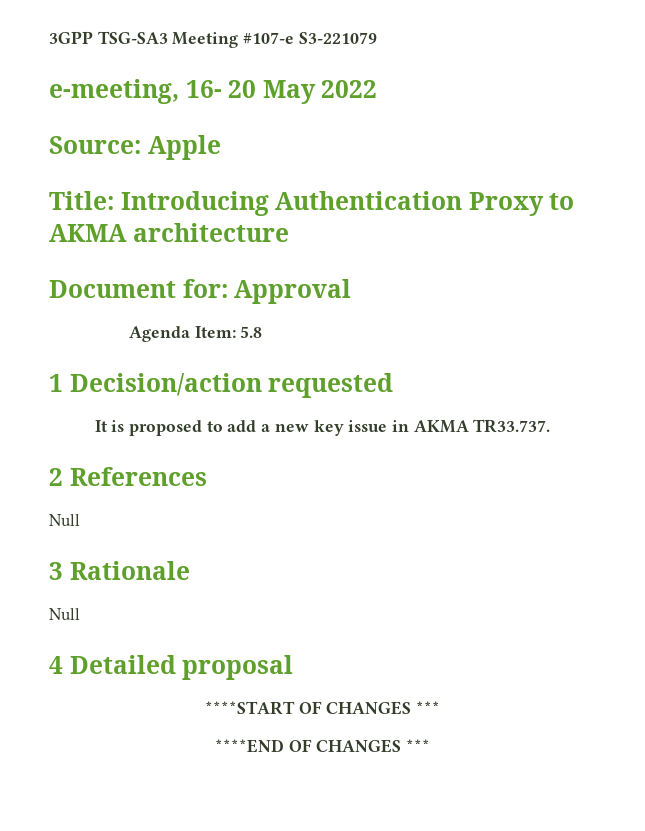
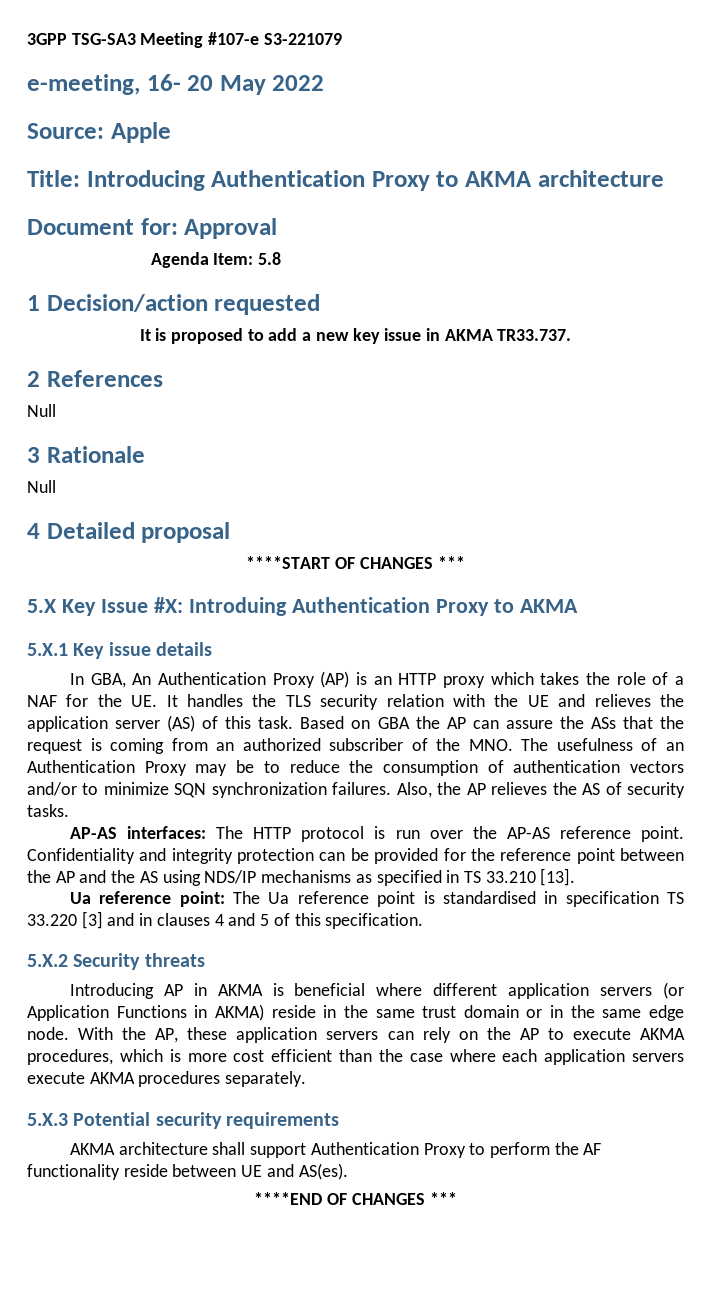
(441, 707) none -> [27,597,578,616] [27,642,212,659] [69,671,684,688] [27,694,684,710] [27,715,684,732] [27,738,685,754] [27,760,684,776] [27,782,685,798] [27,804,69,817] [69,826,684,842] [27,848,685,864] [27,868,576,886] [69,891,684,907] [27,911,424,929] [27,953,205,970] [69,982,685,999] [27,1004,684,1021] [27,1027,685,1043] [27,1049,684,1065] [27,1071,307,1087] [27,1112,339,1129] [69,1142,602,1158] [27,1163,348,1180] // 5.X Key Issue #X: Introduing Authentication Proxy to AKMA // 5.X.1 Key issue details // In GBA, An Authentication Proxy (AP) is an HTTP proxy which takes the role of a NAF for the UE. It handles the TLS security relation with the UE and relieves the application server (AS) of this task. Based on GBA the AP can assure the ASs that the request is coming from an authorized subscriber of the MNO. The usefulness of an Authentication Proxy may be to reduce the consumption of authentication vectors and/or to minimize SQN synchronization failures. Also, the AP relieves the AS of security tasks. // AP-AS interfaces: The HTTP protocol is run over the AP-AS reference point. Confidentiality and integrity protection can be provided for the reference point between the AP and the AS using NDS/IP mechanisms as specified in TS 33.210 [13]. // Ua reference point: The Ua reference point is standardised in specification TS 33.220 [3] and in clauses 4 and 5 of this specification. // 5.X.2 Security threats // Introducing AP in AKMA is beneficial where different application servers (or Application Functions in AKMA) reside in the same trust domain or in the same edge node. With the AP, these application servers can rely on the AP to execute AKMA procedures, which is more cost efficient than the case where each application servers execute AKMA procedures separately. // 5.X.3 Potential security requirements // AKMA architecture shall support Authentication Proxy to perform the AF functionality reside between UE and AS(es).

